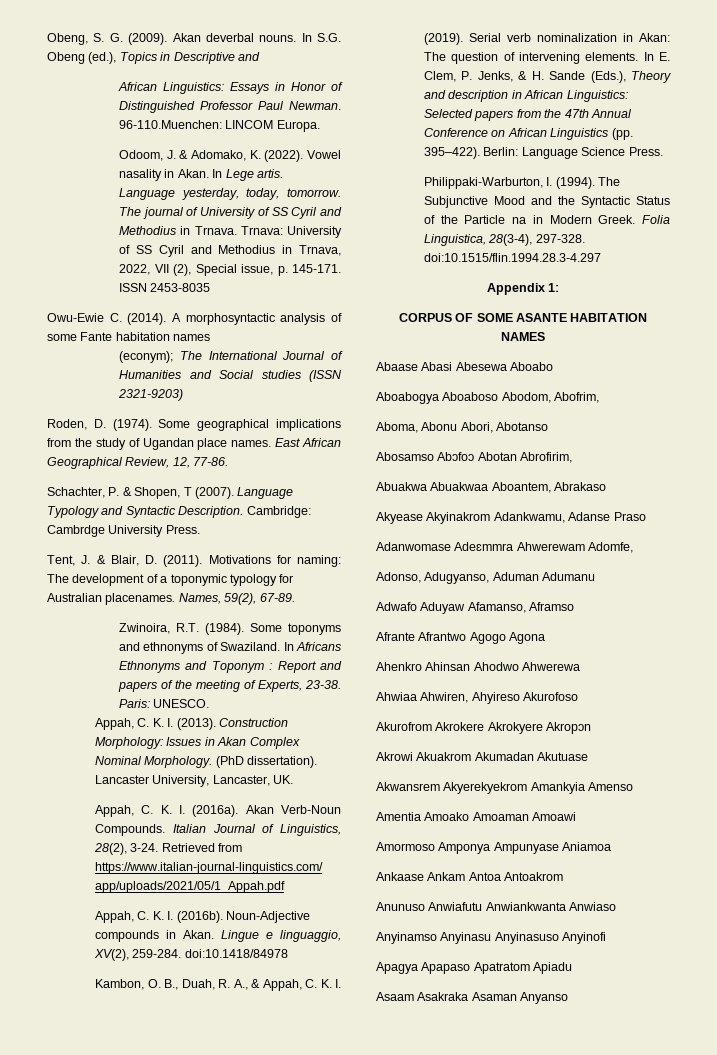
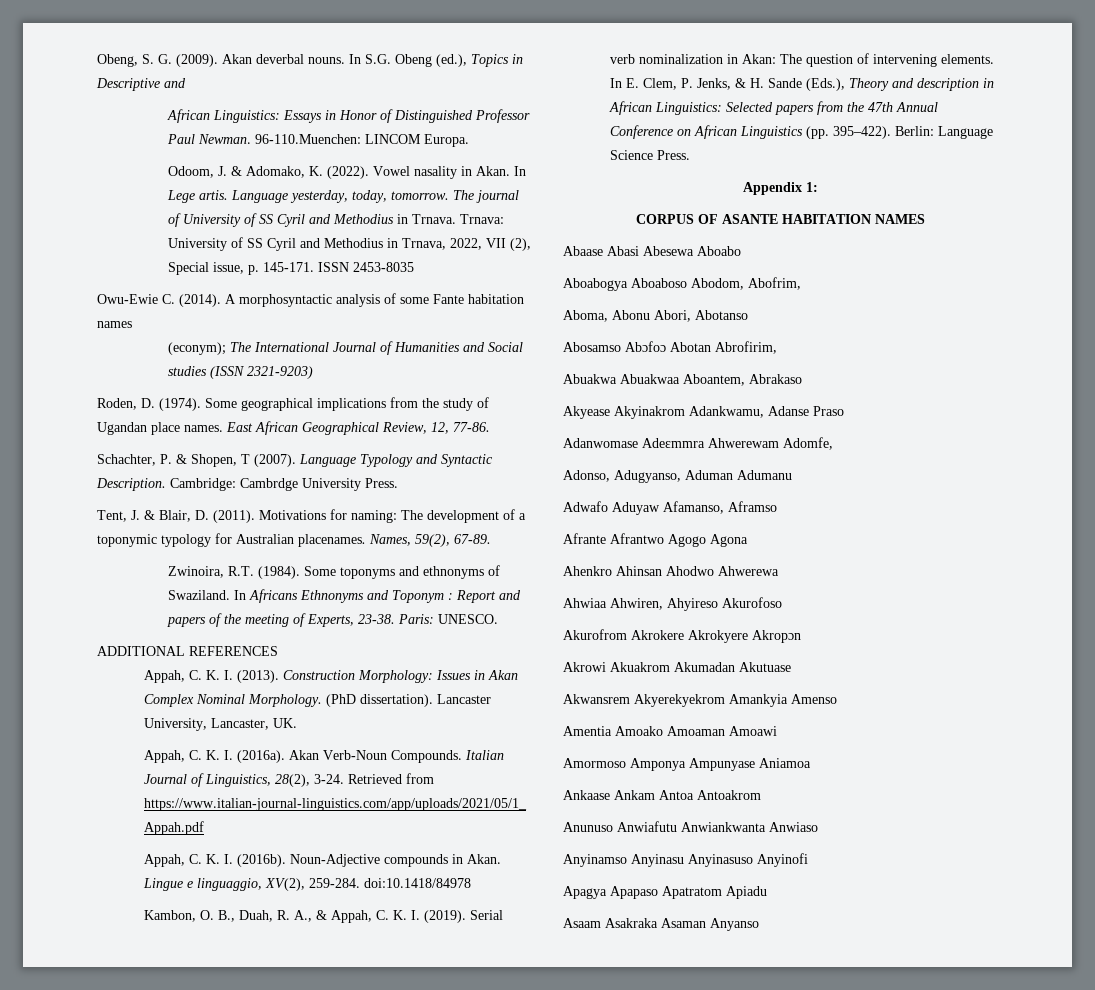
(210, 703) none -> [97,646,278,656] // ADDITIONAL REFERENCES
[424,177,621,189] [424,196,670,208] [424,215,670,224] [424,234,585,246] [424,253,602,262] // Philippaki-Warburton, I. (1994). The Subjunctive Mood and the Syntactic Status of the Particle na in Modern Greek. Folia Linguistica, 28(3-4), 297-328. doi:10.1515/flin.1994.28.3-4.297 -> (691, 155) none
[476,313,513,322] SOME -> (718, 219) none

